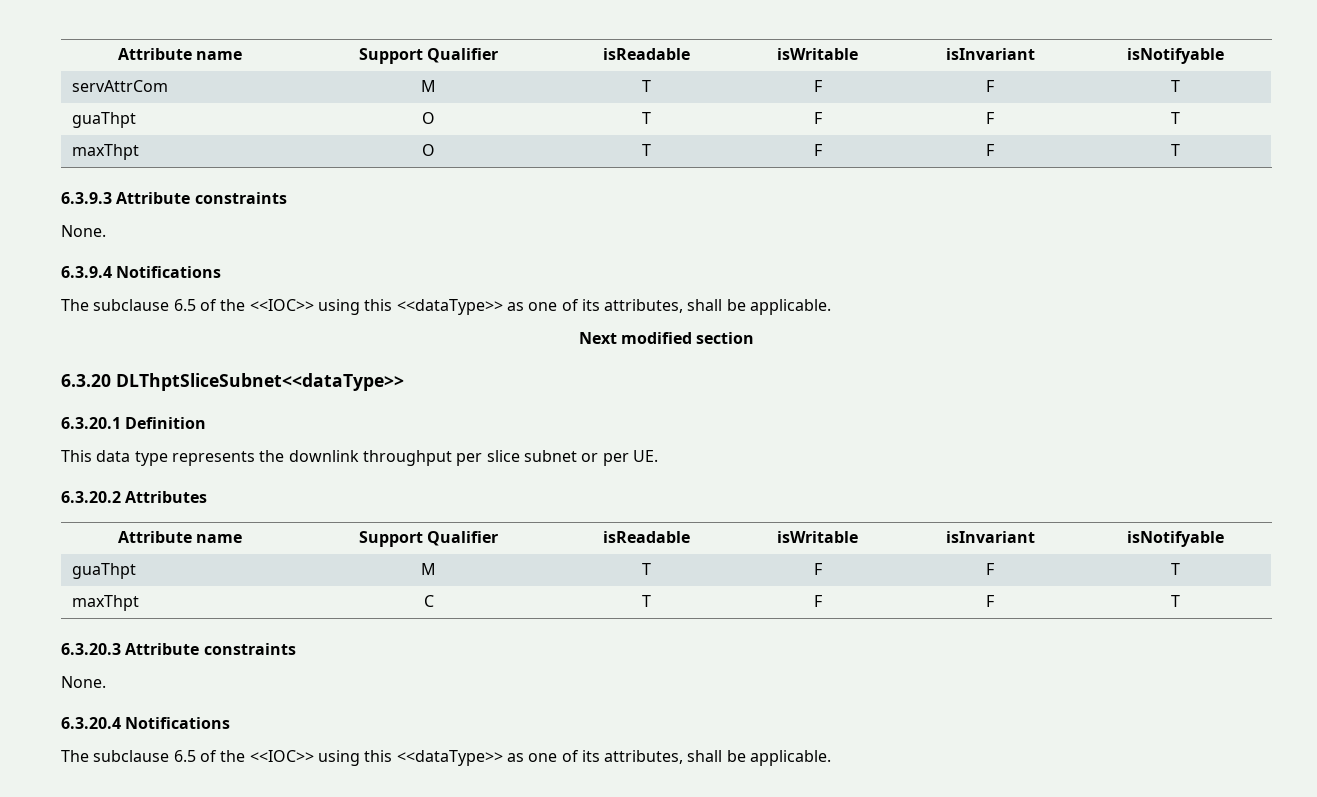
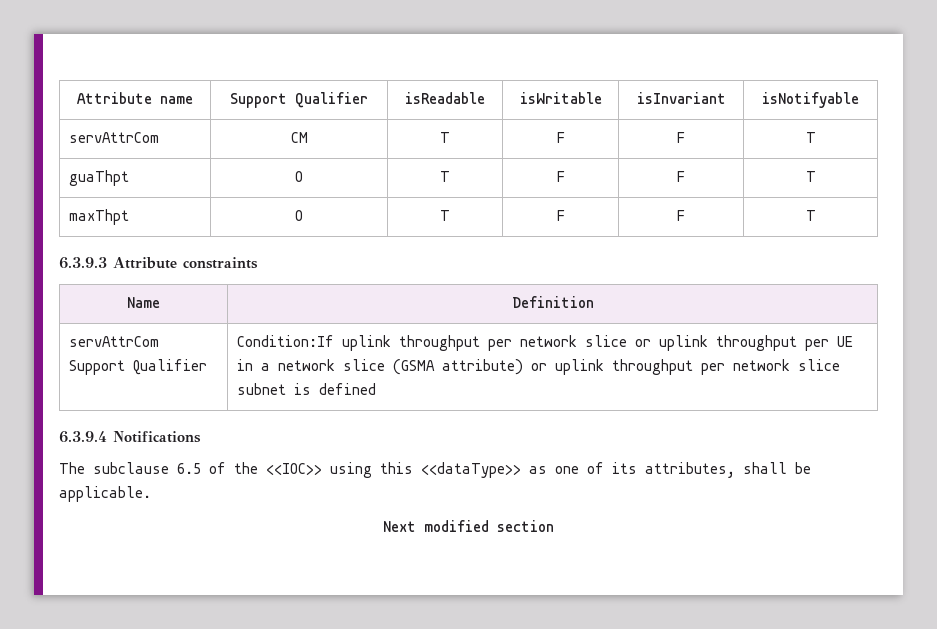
[421,80,437,92] M -> [290,132,308,143] CM
[61,225,106,237] // None. -> [127,297,160,308] [511,296,594,308] [69,336,160,347] [69,359,208,375] [237,335,854,351] [237,359,841,375] [237,383,377,395] // Name | Definition // servAttrCom Support Qualifier | Condition:If uplink throughput per network slice or uplink throughput per UE in a network slice (GSMA attribute) or uplink throughput per network slice subnet is defined
[61,373,404,391] [61,417,207,429] [61,450,658,466] [61,491,208,503] [117,531,243,543] [358,531,499,547] [603,531,690,543] [777,531,858,543] [945,531,1035,543] [1127,531,1224,547] [72,563,137,579] [421,563,437,575] [642,563,651,575] [813,563,822,575] [986,563,994,575] [1171,563,1180,575] [72,595,140,611] [423,595,434,607] [642,595,651,607] [813,595,822,607] [986,595,994,607] [1171,595,1180,607] [61,643,296,655] [61,676,106,688] [61,717,231,729] [61,750,832,766] // 6.3.20 DLThptSliceSubnet<<dataType>> // 6.3.20.1 Definition // This data type represents the downlink throughput per slice subnet or per UE. // 6.3.20.2 Attributes // Attribute name | Support Qualifier | isReadable | isWritable | isInvariant | isNotifyable // guaThpt | M | T | F | F | T // maxThpt | C | T | F | F | T // 6.3.20.3 Attribute constraints // None. // 6.3.20.4 Notifications // The subclause 6.5 of the <<IOC>> using this <<dataType>> as one of its attributes, shall be applicable. -> (554, 526) none

